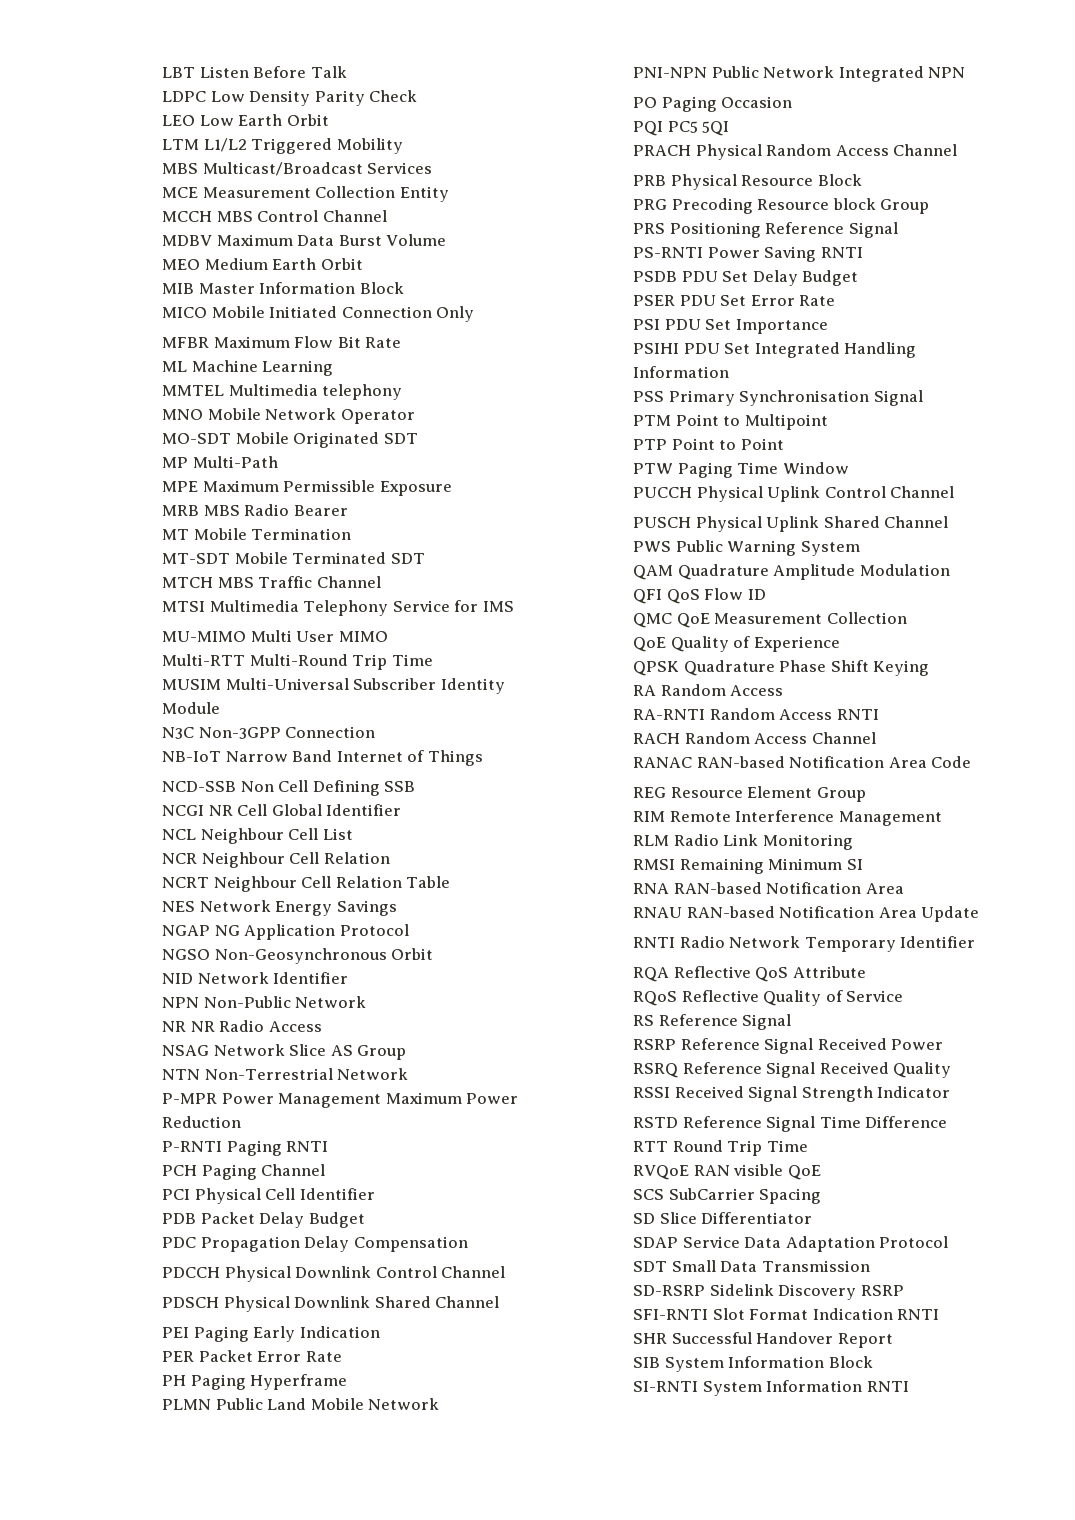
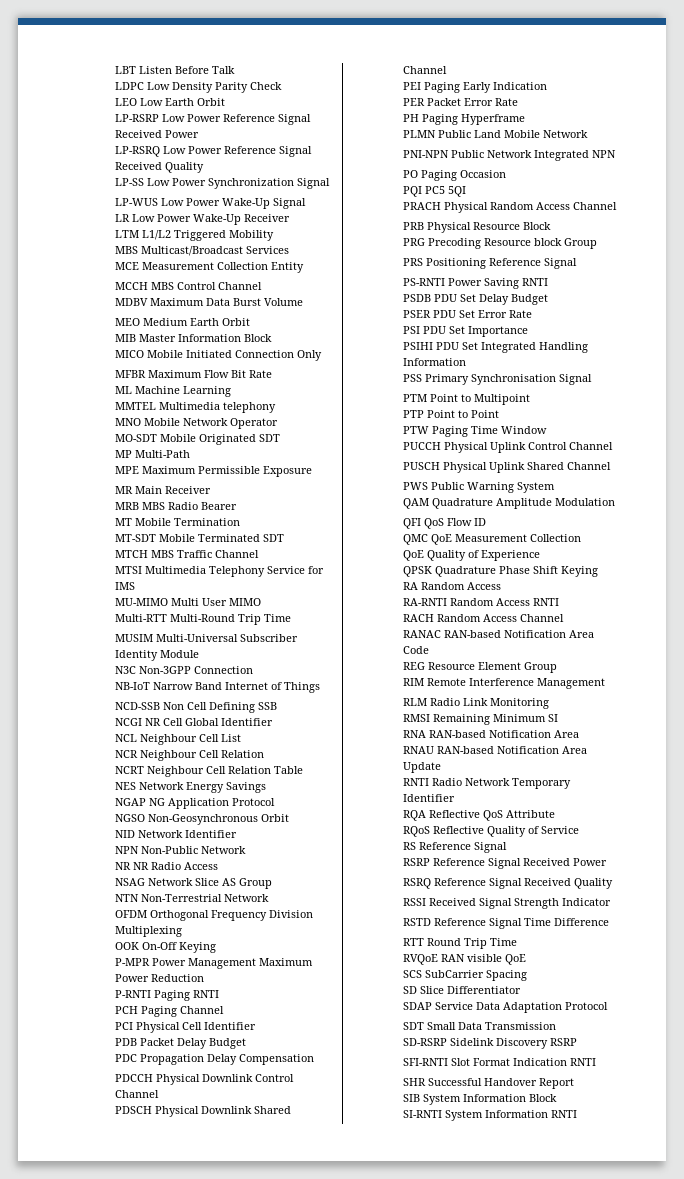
(329, 120) none -> [114,114,311,125] [114,130,199,138] [114,146,312,157] [114,162,204,173] [114,178,330,189] [114,198,306,209] [114,214,290,225] // LP-RSRP Low Power Reference Signal Received Power // LP-RSRQ Low Power Reference Signal Received Quality // LP-SS Low Power Synchronization Signal // LP-WUS Low Power Wake-Up Signal // LR Low Power Wake-Up Receiver
(452, 488) none -> [114,486,211,494] // MR Main Receiver
(409, 1074) none -> [114,910,313,921] [114,926,182,937] [114,942,216,953] // OFDM Orthogonal Frequency Division Multiplexing // OOK On-Off Keying

